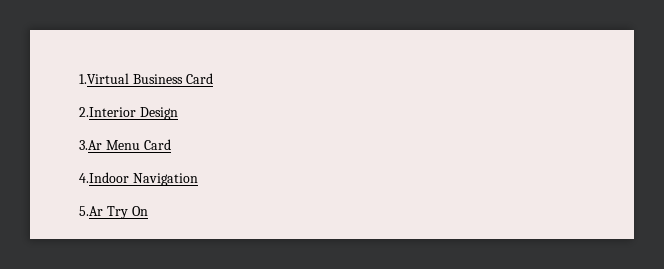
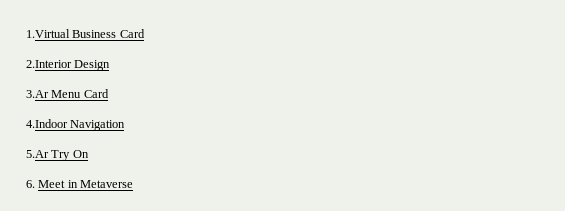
(148, 211) none -> [26,180,134,188] // 6. Meet in Metaverse

